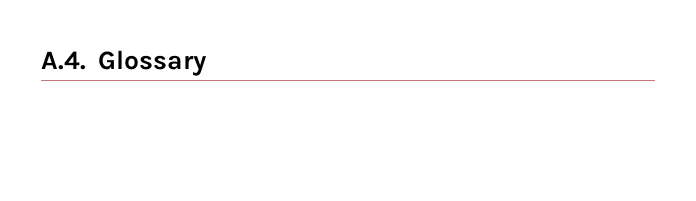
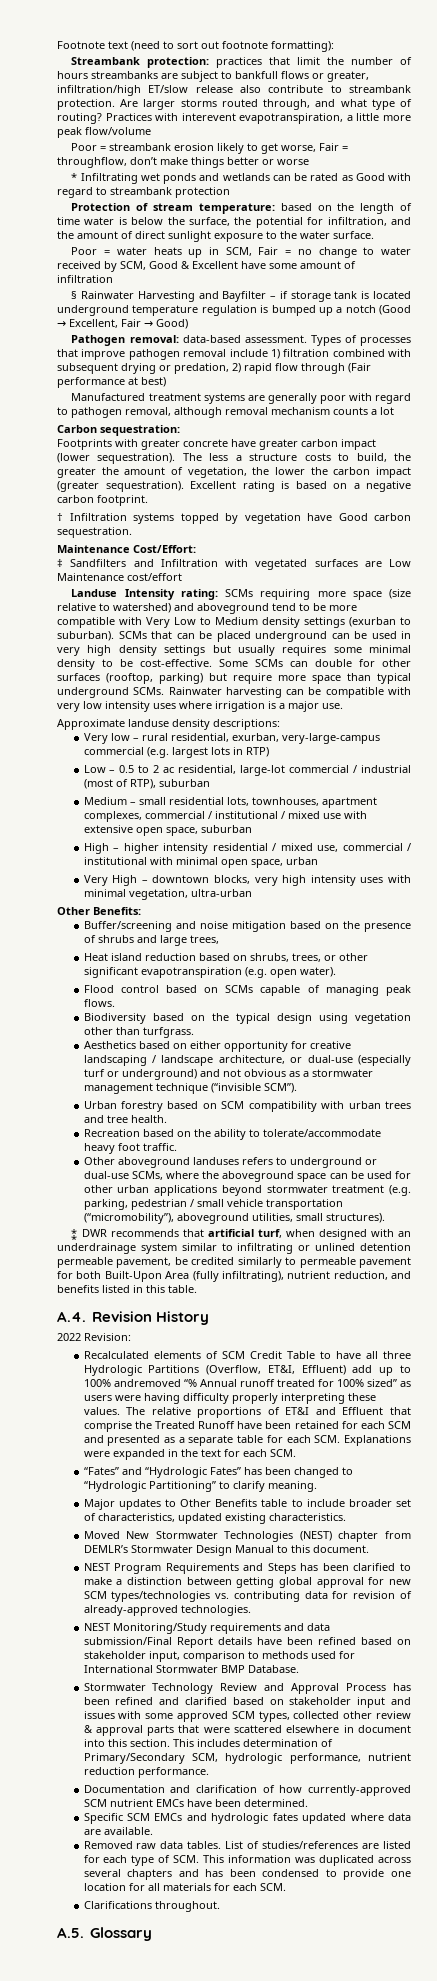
[41,51,86,70] A.4. -> [57,41,334,52] [71,57,412,68] [57,71,369,82] [57,85,411,96] [57,99,413,110] [57,113,411,124] [57,127,151,138] [71,143,349,154] [57,157,309,168] [71,173,411,184] [57,187,230,198] [71,203,413,214] [57,217,411,228] [57,231,374,242] [71,247,411,258] [57,261,356,272] [57,275,113,283] [71,291,411,302] [57,305,411,316] [57,319,188,329] [71,335,411,346] [57,349,411,360] [57,363,371,374] [57,377,166,388] [71,393,411,404] [57,407,394,418] [57,425,180,436] [57,439,376,450] [57,453,412,464] [57,467,411,478] [57,481,411,492] [57,495,148,506] [57,513,411,524] [57,527,132,538] [57,545,196,553] [57,559,411,570] [57,573,182,581] [71,589,411,600] [57,603,357,614] [57,617,411,628] [57,631,411,642] [57,645,411,656] [57,659,411,670] [57,673,411,684] [57,687,411,698] [57,701,343,712] [57,719,280,730] [83,733,380,744] [83,747,269,758] [83,765,412,776] [83,779,210,789] [83,797,377,808] [83,811,367,822] [83,825,252,836] [83,843,411,854] [83,857,318,868] [83,875,411,886] [83,889,252,900] [57,907,141,915] [83,921,411,932] [83,935,219,946] [83,953,368,962] [83,967,336,978] [83,985,412,996] [83,999,115,1007] [83,1013,412,1024] [83,1027,194,1038] [83,1041,351,1052] [83,1055,411,1066] [83,1069,373,1080] [83,1083,297,1094] [83,1101,412,1112] [83,1115,167,1123] [83,1129,381,1140] [83,1143,177,1154] [83,1157,377,1168] [83,1171,411,1182] [83,1185,411,1196] [83,1199,343,1210] [83,1213,385,1224] [71,1229,411,1240] [57,1243,411,1254] [57,1257,411,1268] [57,1271,411,1282] [57,1285,197,1293] [57,1311,209,1325] [57,1333,131,1341] [83,1351,412,1359] [83,1365,411,1376] [83,1379,412,1387] [83,1393,376,1404] [83,1407,412,1418] [83,1421,411,1432] [83,1435,412,1446] [83,1449,296,1460] [83,1467,353,1478] [83,1481,317,1492] [83,1499,411,1510] [83,1513,346,1524] [83,1531,412,1542] [83,1545,369,1556] [83,1563,412,1574] [83,1577,412,1588] [83,1591,412,1602] [83,1605,251,1616] [83,1623,330,1634] [83,1637,411,1648] [83,1651,355,1662] [83,1665,299,1673] [83,1683,411,1694] [83,1697,412,1708] [83,1711,412,1722] [83,1725,412,1736] [83,1739,333,1747] [83,1753,412,1764] [83,1767,209,1778] [83,1785,411,1796] [83,1799,308,1807] [83,1813,412,1824] [83,1827,153,1835] [83,1841,412,1849] [83,1855,411,1866] [83,1869,412,1880] [83,1883,286,1891] [83,1901,220,1912] [57,1927,84,1938] Footnote text (need to sort out footnote formatting): // Streambank protection: practices that limit the number of hours streambanks are subject to bankfull flows or greater, infiltration/high ET/slow release also contribute to streambank protection. Are larger storms routed through, and what type of routing? Practices with interevent evapotranspiration, a little more peak flow/volume // Poor = streambank erosion likely to get worse, Fair = throughflow, don’t make things better or worse // * Infiltrating wet ponds and wetlands can be rated as Good with regard to streambank protection // Protection of stream temperature: based on the length of time water is below the surface, the potential for infiltration, and the amount of direct sunlight exposure to the water surface. // Poor = water heats up in SCM, Fair = no change to water received by SCM, Good & Excellent have some amount of infiltration // § Rainwater Harvesting and Bayfilter – if storage tank is located underground temperature regulation is bumped up a notch (Good → Excellent, Fair → Good) // Pathogen removal: data-based assessment. Types of processes that improve pathogen removal include 1) filtration combined with subsequent drying or predation, 2) rapid flow through (Fair performance at best) // Manufactured treatment systems are generally poor with regard to pathogen removal, although removal mechanism counts a lot // Carbon sequestration: // Footprints with greater concrete have greater carbon impact (lower sequestration). The less a structure costs to build, the greater the amount of vegetation, the lower the carbon impact (greater sequestration). Excellent rating is based on a negative carbon footprint. // † Infiltration systems topped by vegetation have Good carbon sequestration. // Maintenance Cost/Effort: // ‡ Sandfilters and Infiltration with vegetated surfaces are Low Maintenance cost/effort // Landuse Intensity rating: SCMs requiring more space (size relative to watershed) and aboveground tend to be more compatible with Very Low to Medium density settings (exurban to suburban). SCMs that can be placed underground can be used in very high density settings but usually requires some minimal density to be cost-effective. Some SCMs can double for other surfaces (rooftop, parking) but require more space than typical underground SCMs. Rainwater harvesting can be compatible with very low intensity uses where irrigation is a major use. // Approximate landuse density descriptions: // Very low – rural residential, exurban, very-large-campus commercial (e.g. largest lots in RTP) // Low – 0.5 to 2 ac residential, large-lot commercial / industrial (most of RTP), suburban // Medium – small residential lots, townhouses, apartment complexes, commercial / institutional / mixed use with extensive open space, suburban // High – higher intensity residential / mixed use, commercial / institutional with minimal open space, urban // Very High – downtown blocks, very high intensity uses with minimal vegetation, ultra-urban // Other Benefits: // Buffer/screening and noise mitigation based on the presence of shrubs and large trees, // Heat island reduction based on shrubs, trees, or other significant evapotranspiration (e.g. open water). // Flood control based on SCMs capable of managing peak flows. // Biodiversity based on the typical design using vegetation other than turfgrass. // Aesthetics based on either opportunity for creative landscaping / landscape architecture, or dual-use (especially turf or underground) and not obvious as a stormwater management technique (“invisible SCM”). // Urban forestry based on SCM compatibility with urban trees and tree health. // Recreation based on the ability to tolerate/accommodate heavy foot traffic. // Other aboveground landuses refers to underground or dual-use SCMs, where the aboveground space can be used for other urban applications beyond stormwater treatment (e.g. parking, pedestrian / small vehicle transportation (“micromobility”), aboveground utilities, small structures). // ⁑ DWR recommends that artificial turf, when designed with an underdrainage system similar to infiltrating or unlined detention permeable pavement, be credited similarly to permeable pavement for both Built-Upon Area (fully infiltrating), nutrient reduction, and benefits listed in this table. // A.4. Revision History // 2022 Revision: // Recalculated elements of SCM Credit Table to have all three Hydrologic Partitions (Overflow, ET&I, Effluent) add up to 100% andremoved “% Annual runoff treated for 100% sized” as users were having difficulty properly interpreting these values. The relative proportions of ET&I and Effluent that comprise the Treated Runoff have been retained for each SCM and presented as a separate table for each SCM. Explanations were expanded in the text for each SCM. // “Fates” and “Hydrologic Fates” has been changed to “Hydrologic Partitioning” to clarify meaning. // Major updates to Other Benefits table to include broader set of characteristics, updated existing characteristics. // Moved New Stormwater Technologies (NEST) chapter from DEMLR’s Stormwater Design Manual to this document. // NEST Program Requirements and Steps has been clarified to make a distinction between getting global approval for new SCM types/technologies vs. contributing data for revision of already-approved technologies. // NEST Monitoring/Study requirements and data submission/Final Report details have been refined based on stakeholder input, comparison to methods used for International Stormwater BMP Database. // Stormwater Technology Review and Approval Process has been refined and clarified based on stakeholder input and issues with some approved SCM types, collected other review & approval parts that were scattered elsewhere in document into this section. This includes determination of Primary/Secondary SCM, hydrologic performance, nutrient reduction performance. // Documentation and clarification of how currently-approved SCM nutrient EMCs have been determined. // Specific SCM EMCs and hydrologic fates updated where data are available. // Removed raw data tables. List of studies/references are listed for each type of SCM. This information was duplicated across several chapters and has been condensed to provide one location for all materials for each SCM. // Clarifications throughout. // A.5.

